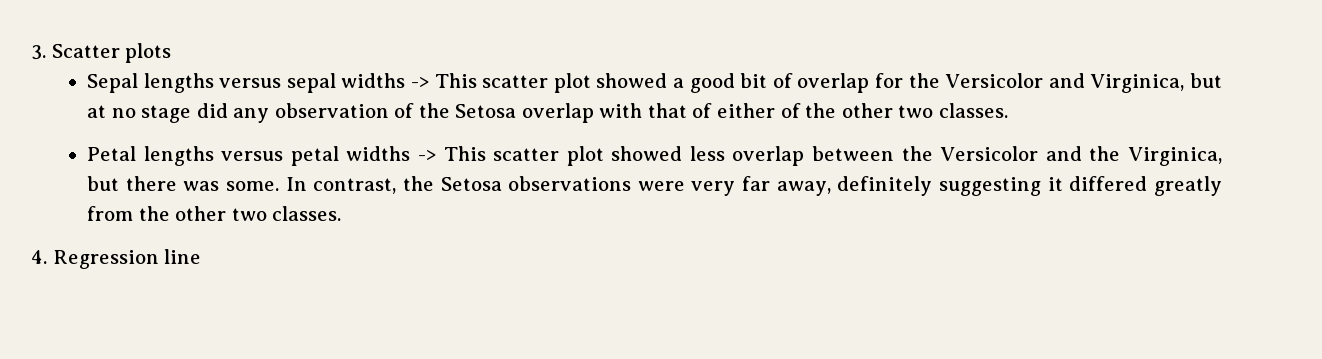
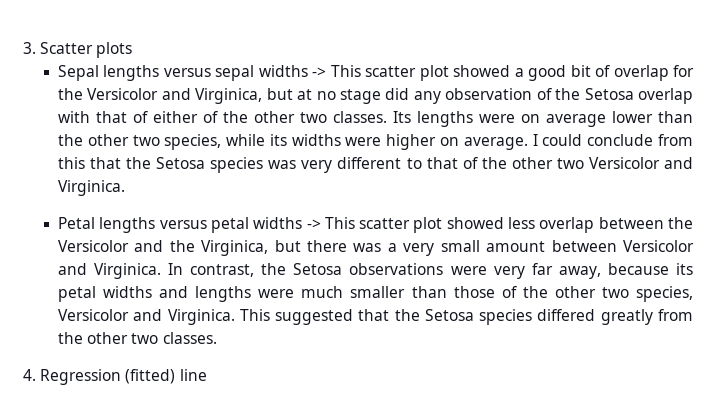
(1008, 110) none -> [392,111,693,127] [57,134,693,150] [57,157,693,173] [57,180,125,196] Its lengths were on average lower than the other two species, while its widths were higher on average. I could conclude from this that the Setosa species was very different to that of the other two Versicolor and Virginica.
[225,181,279,191] some. -> [387,240,694,256] [57,263,162,279] a very small amount between Versicolor and Virginica.
[837,176,1063,196] definitely suggesting it -> [607,263,693,275] [57,286,694,302] [57,309,533,325] because its petal widths and lengths were much smaller than those of the other two species, Versicolor and Virginica. This suggested that the Setosa species
(159, 259) none -> [125,369,176,384] (fitted)

